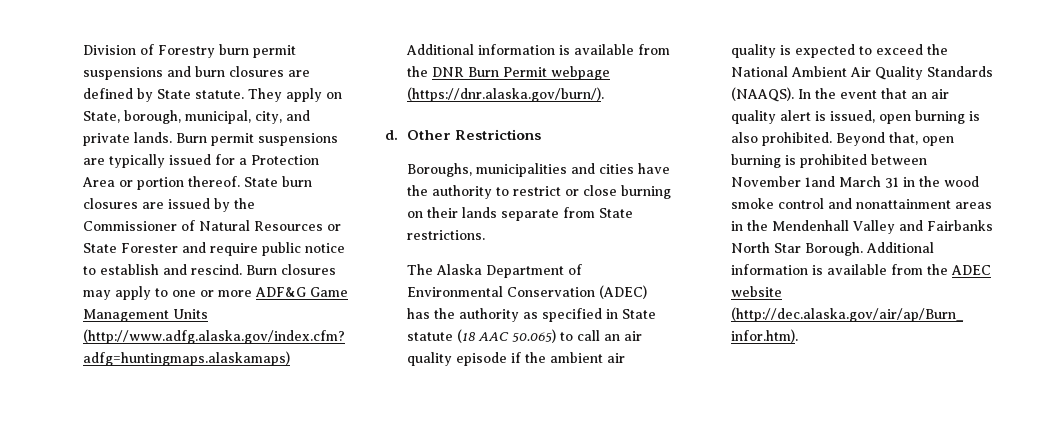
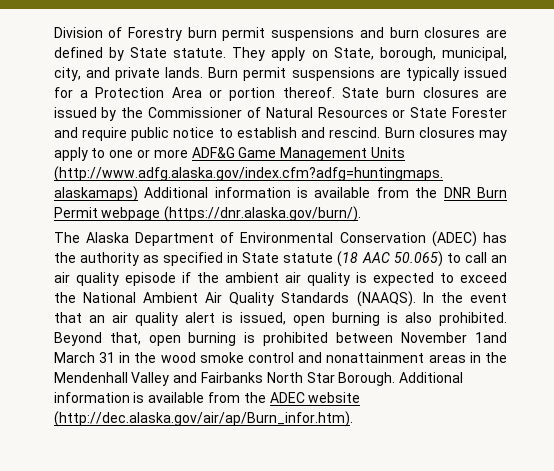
[385,129,542,140] [407,163,671,177] [407,185,672,199] [407,207,634,221] [407,230,486,240] // d. Other Restrictions // Boroughs, municipalities and cities have the authority to restrict or close burning on their lands separate from State restrictions. -> (362, 214) none

